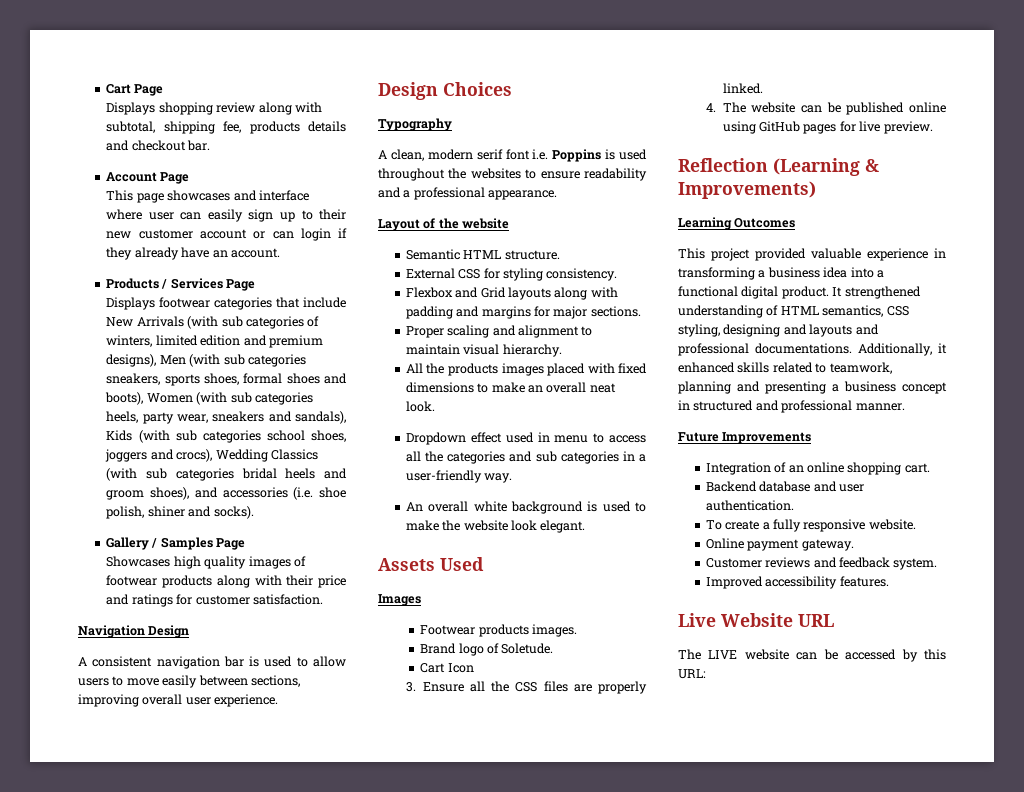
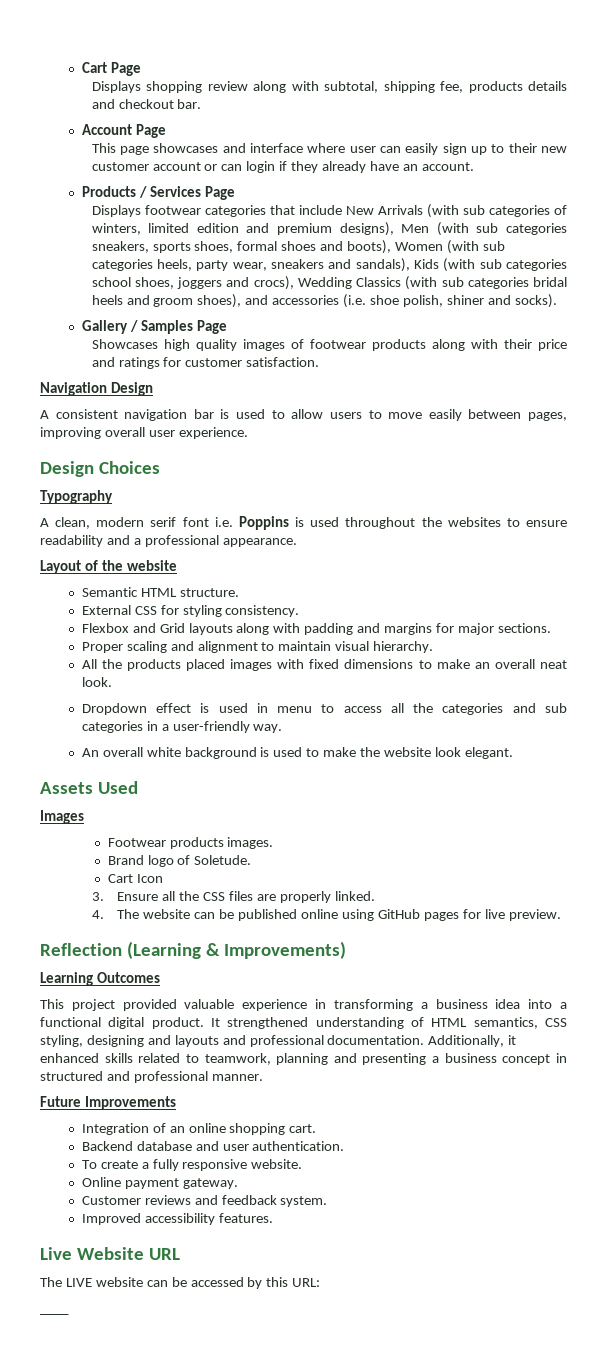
[250,675,300,687] sections, -> [528,412,568,421] pages,
[501,363,585,376] images placed -> [186,659,273,671] placed images
(502, 437) none -> [200,703,210,713] is
[755,343,852,354] documentations. -> [327,1035,425,1045] documentation.
(706, 674) none -> [40,1313,69,1315] // ____

